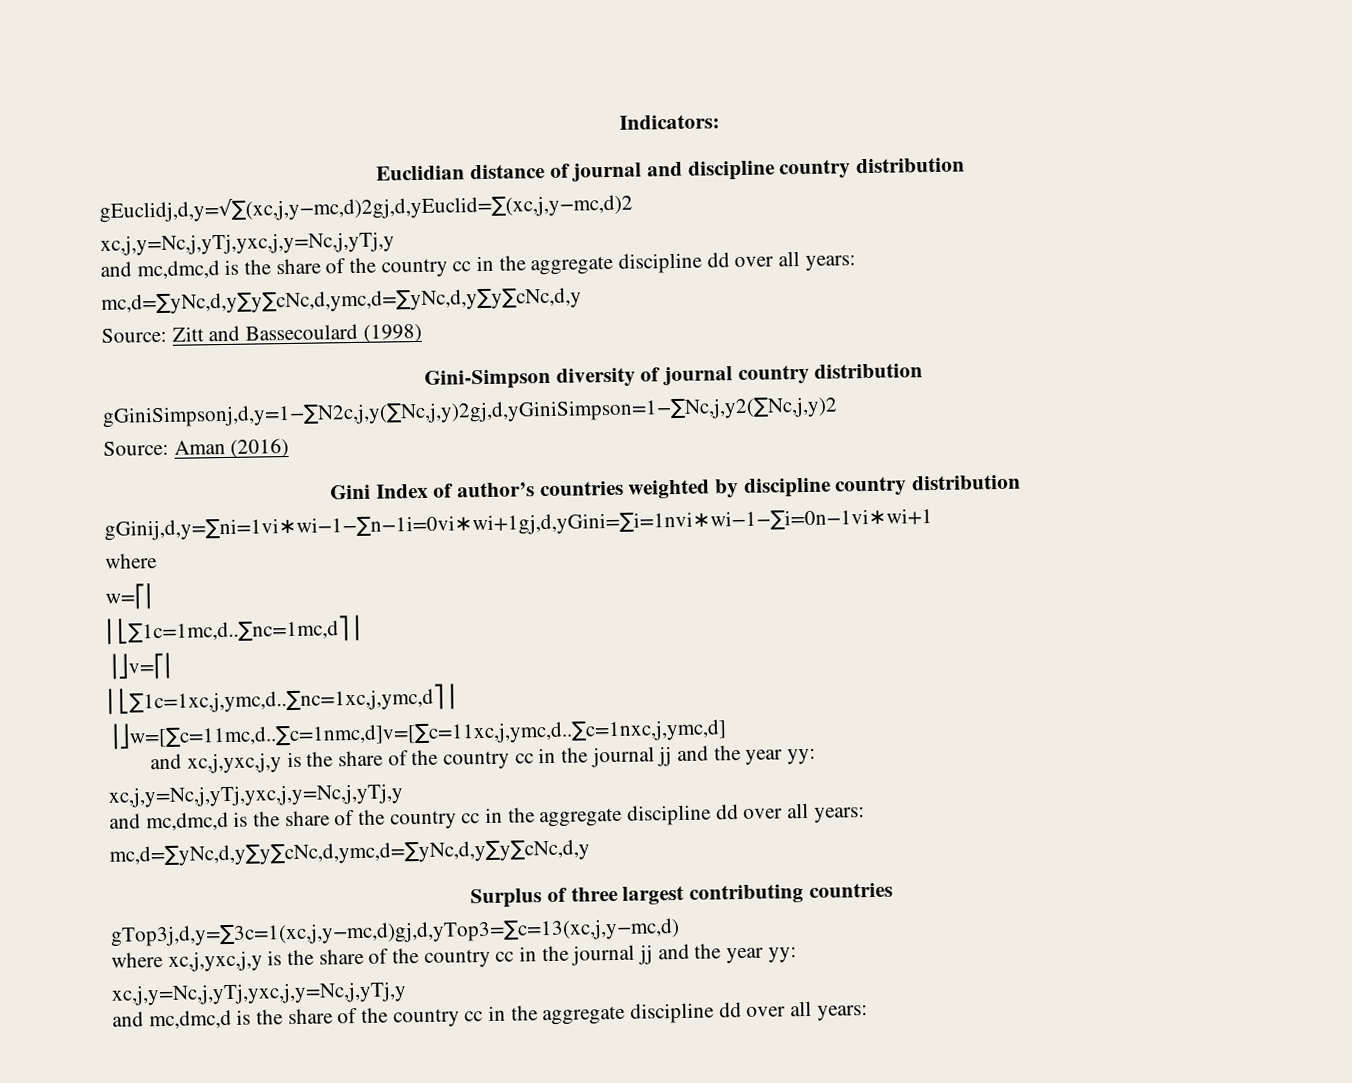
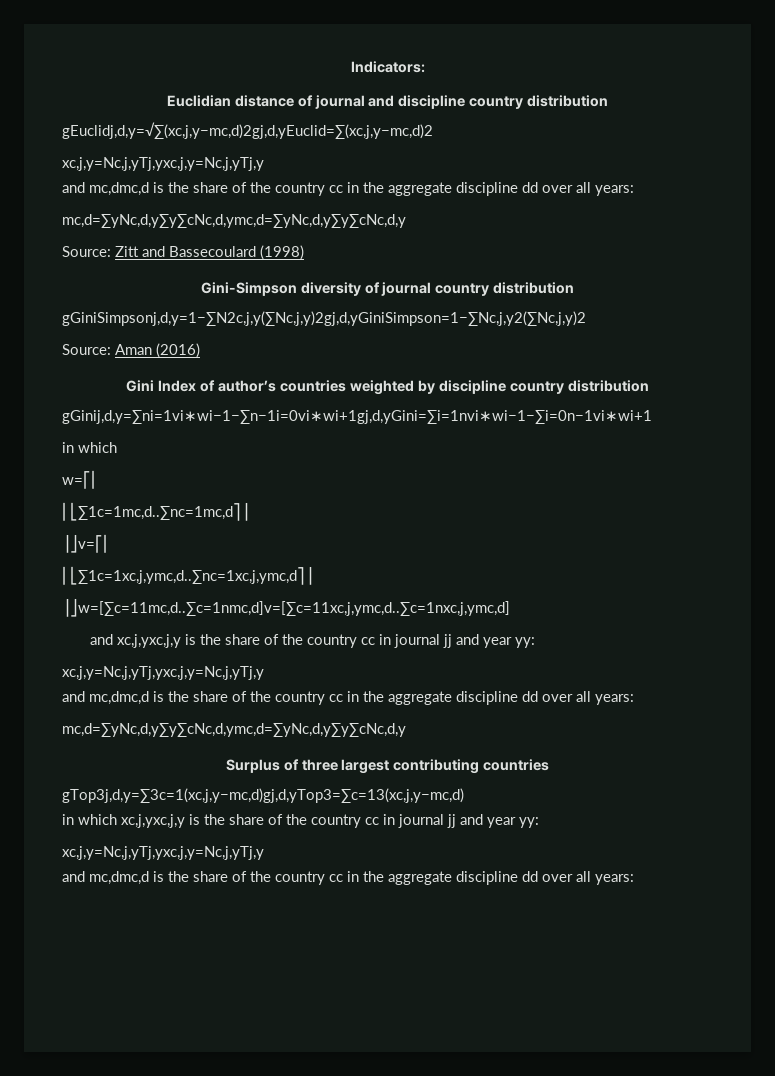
[105,553,157,569] where -> [62,442,117,453] in which
[560,745,741,768] the journal jj and the -> [393,634,479,648] journal jj and
[111,943,722,972] where xc,j,yxc,j,y is the share of the country cc in the journal jj and the -> [62,814,483,828] in which xc,j,yxc,j,y is the share of the country cc in journal jj and

